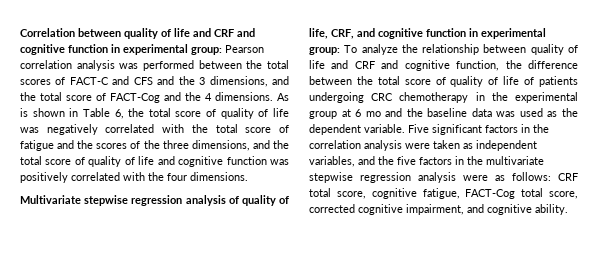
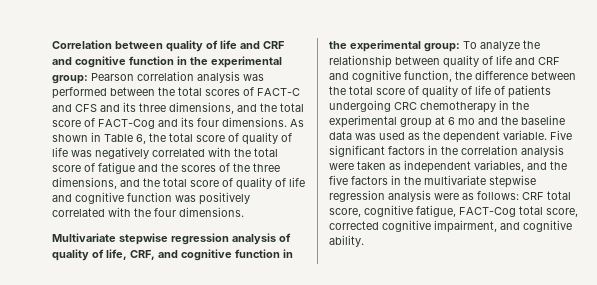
(120, 48) none -> [190,57,208,65] the
[178,76,206,85] the 3 -> [123,102,166,112] its three
[185,92,212,101] the 4 -> [181,117,219,127] its four
[20,108,28,117] is -> (304, 123) none
(478, 32) none -> [329,41,347,49] the

